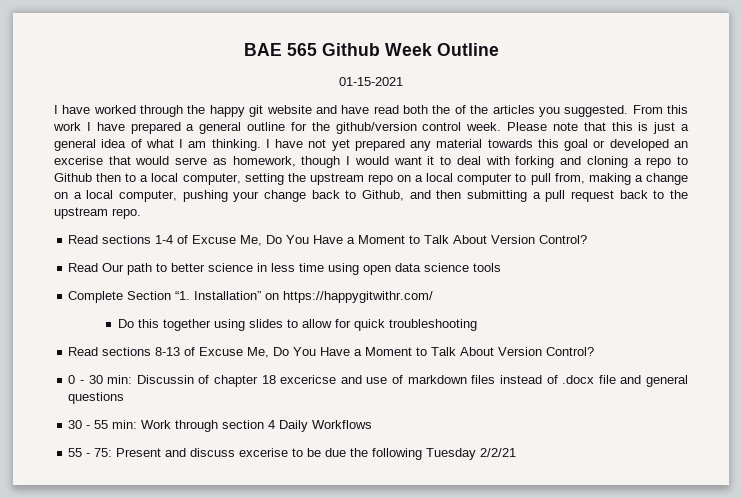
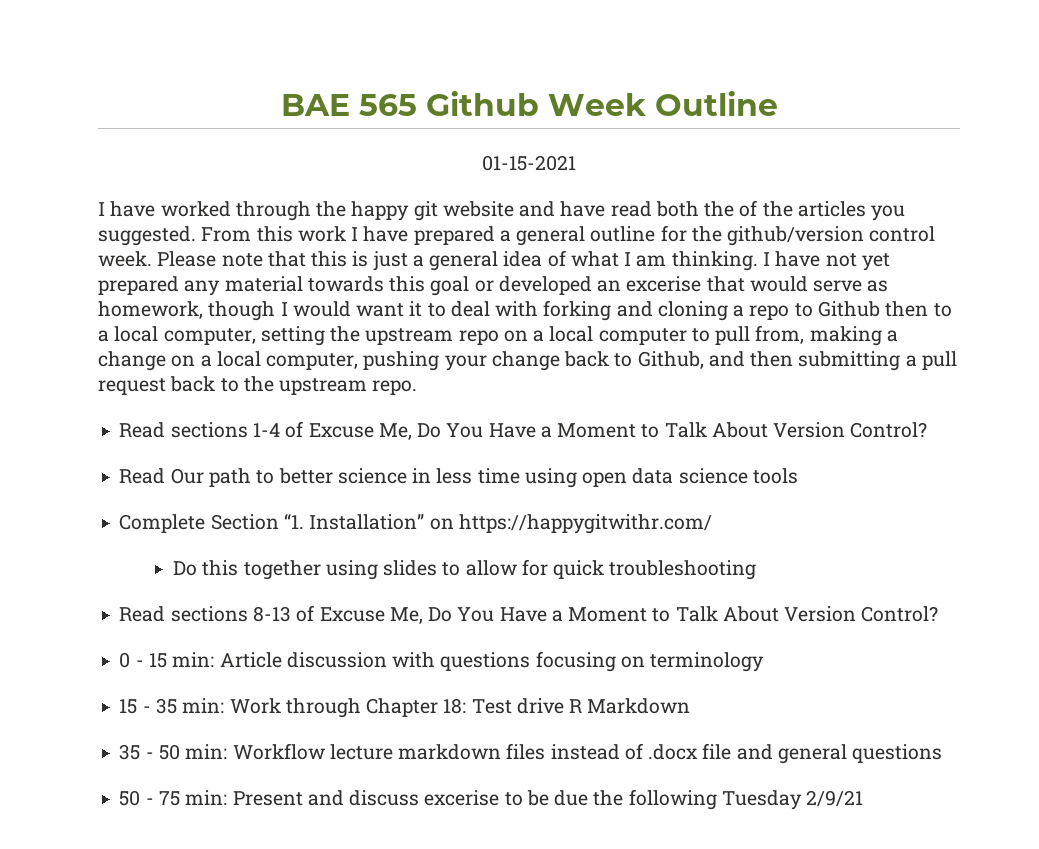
[88,375,404,387] 30 min: Discussin of chapter 18 excericse and use of -> [148,651,765,672] [119,698,691,718] [119,743,393,760] 15 min: Article discussion with questions focusing on terminology // 15 - 35 min: Work through Chapter 18: Test drive R Markdown // 35 - 50 min: Workflow lecture
[68,420,373,432] [68,448,113,457] 30 - 55 min: Work through section 4 Daily Workflows // 55 - 75: -> [119,790,228,806] 50 - 75 min:
[480,448,517,457] 2/2/21 -> [806,790,864,807] 2/9/21

